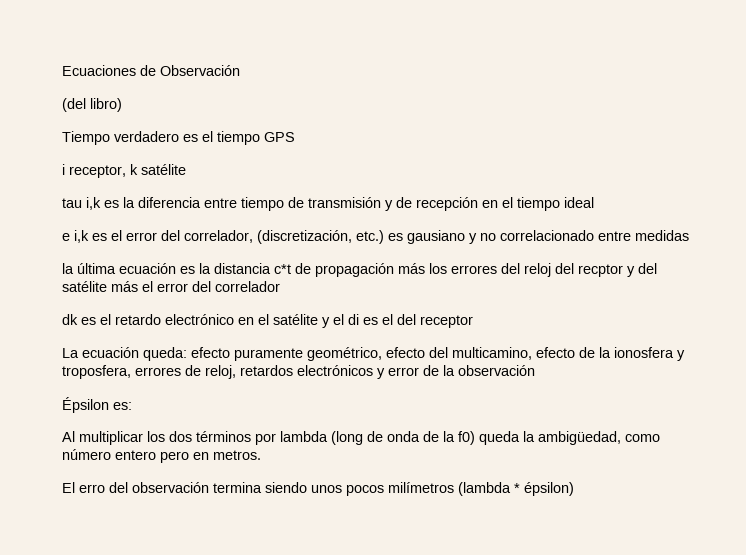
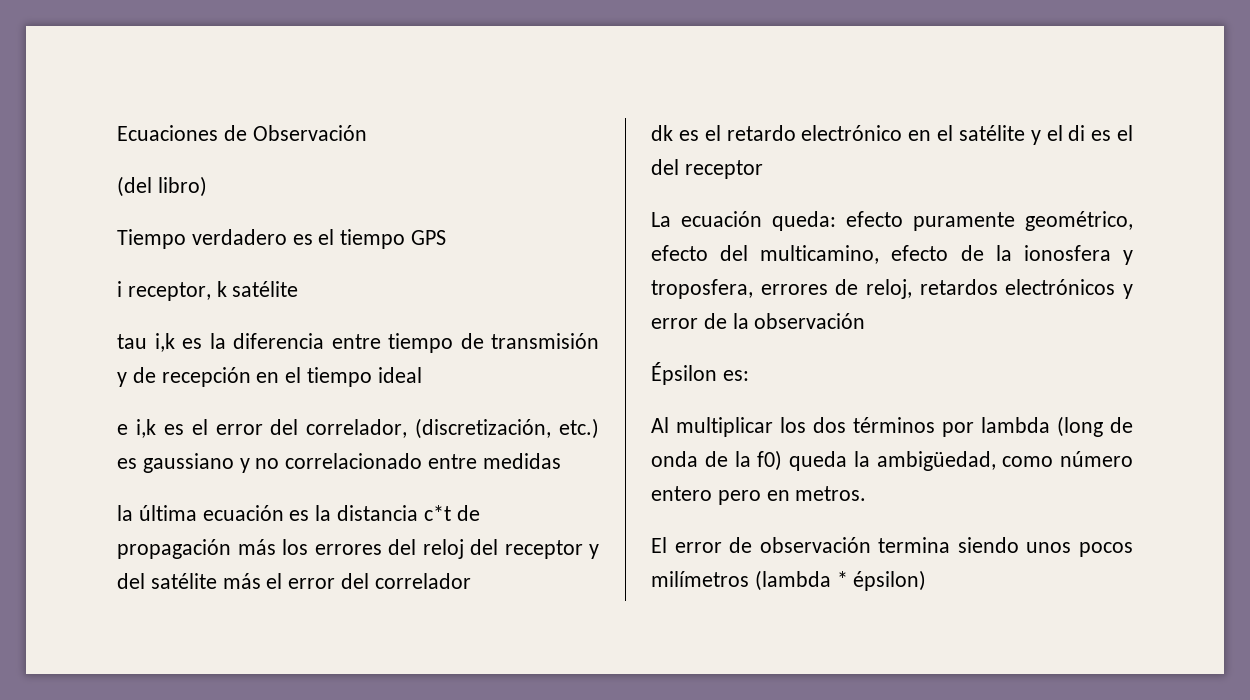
[407,230,465,244] gausiano -> [142,453,234,473] gaussiano
[578,264,623,277] recptor -> [504,540,583,559] receptor
[79,482,128,493] erro del -> [674,537,753,553] error de

